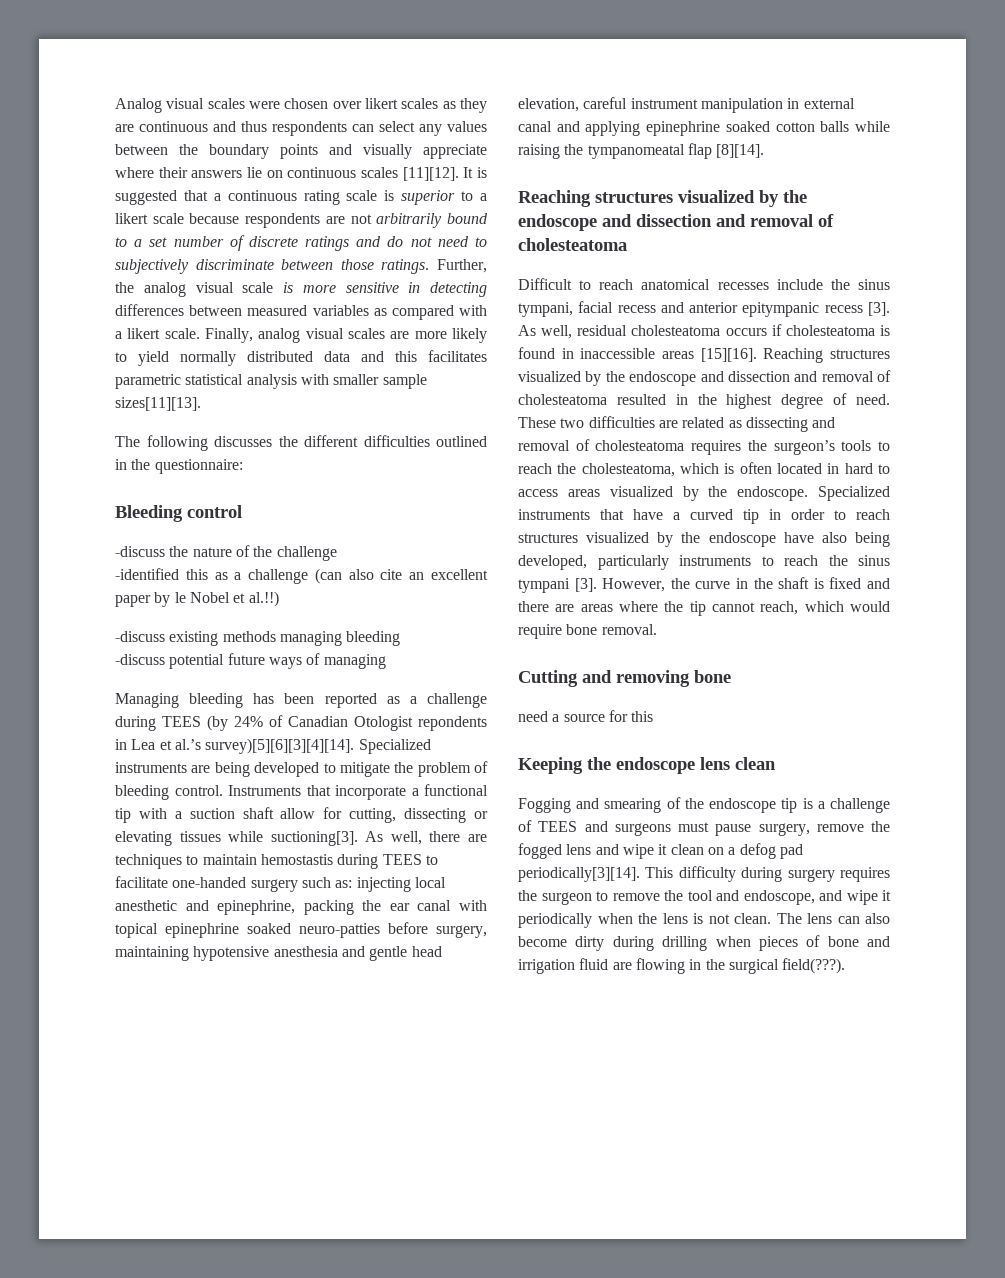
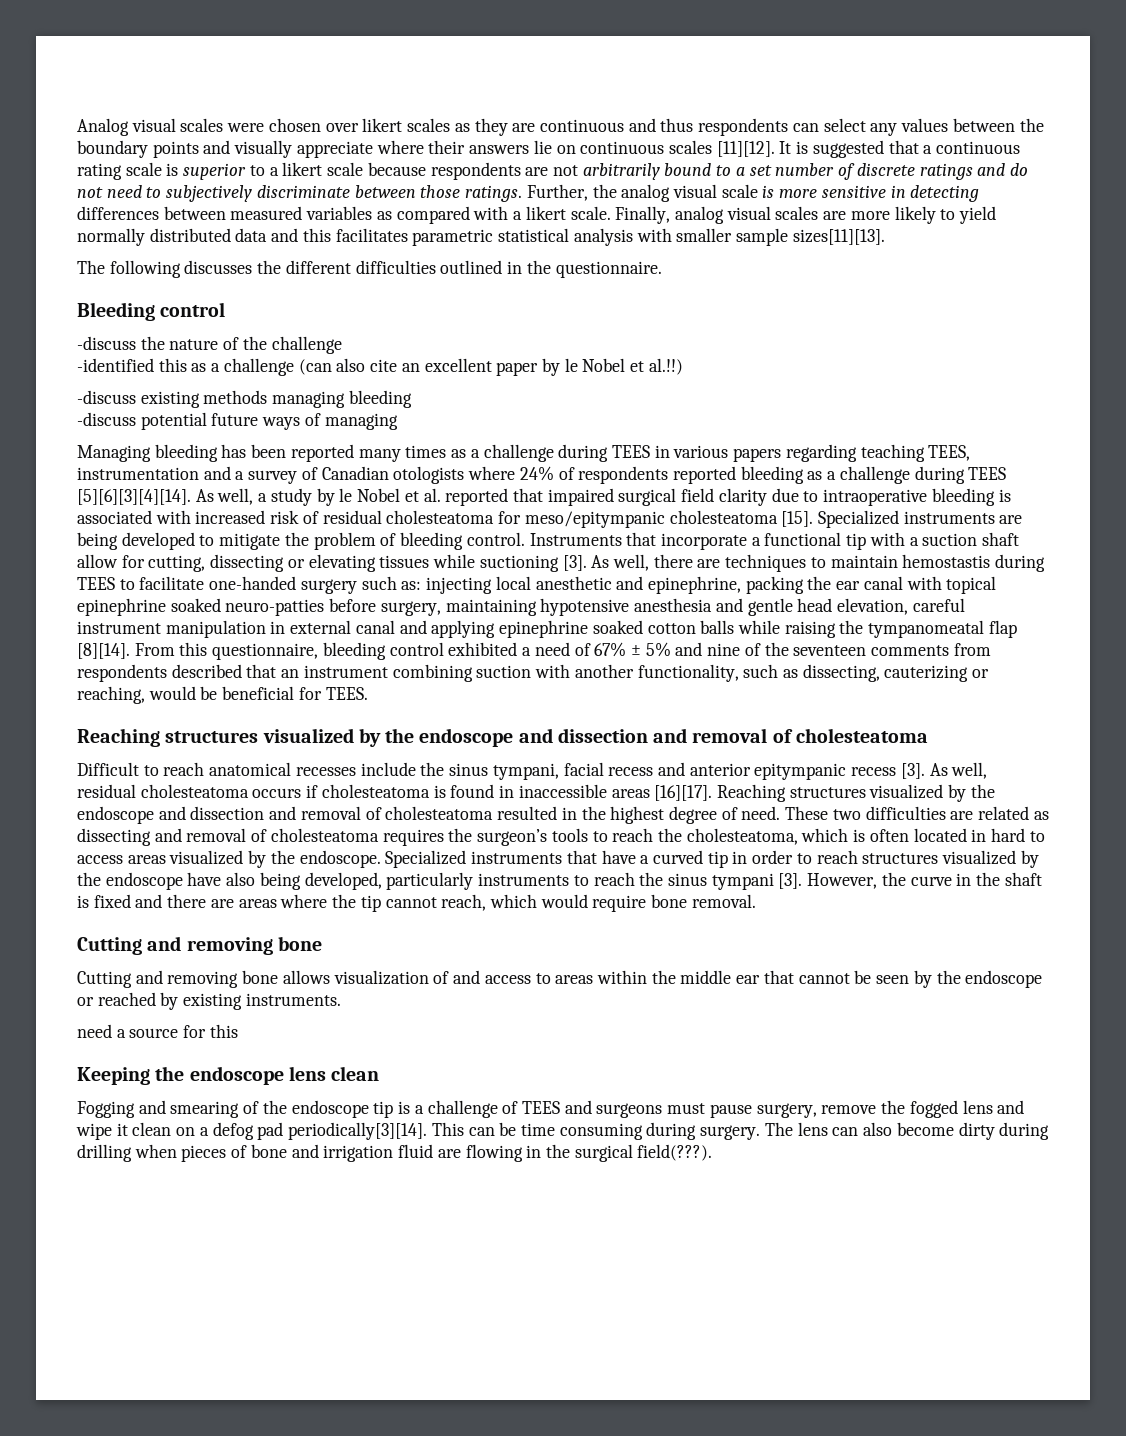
[154,459,243,474] questionnaire: -> [555,261,662,278] questionnaire.
[386,693,488,708] [115,715,487,731] [115,738,355,754] as a challenge during TEES (by 24% of Canadian Otologist repondents in Lea et al.’s survey)[5][6][3][4][14]. -> [358,444,971,462] [77,466,1007,484] [77,488,1011,506] [77,510,814,528] many times as a challenge during TEES in various papers regarding teaching TEES, instrumentation and a survey of Canadian otologists where 24% of respondents reported bleeding as a challenge during TEES [5][6][3][4][14]. As well, a study by le Nobel et al. reported that impaired surgical field clarity due to intraoperative bleeding is associated with increased risk of residual cholesteatoma for meso/epitympanic cholesteatoma [15].
[270,831,358,846] suctioning[3]. -> [479,555,587,572] suctioning [3].
(765, 151) none -> [134,642,991,660] [77,664,990,682] [77,686,368,704] From this questionnaire, bleeding control exhibited a need of 67% ± 5% and nine of the seventeen comments from respondents described that an instrument combining suction with another functionality, such as dissecting, cauterizing or reaching, would be beneficial for TEES.
[700,348,757,362] [15][16]. -> [654,785,713,801] [16][17].
(731, 676) none -> [77,970,1043,988] [77,992,341,1010] // Cutting and removing bone allows visualization of and access to areas within the middle ear that cannot be seen by the endoscope or reached by existing instruments.
[678,866,890,882] [518,890,891,905] [518,913,771,928] difficulty during surgery requires the surgeon to remove the tool and endoscope, and wipe it periodically when the lens is not clean. -> [468,1122,761,1140] can be time consuming during surgery.

